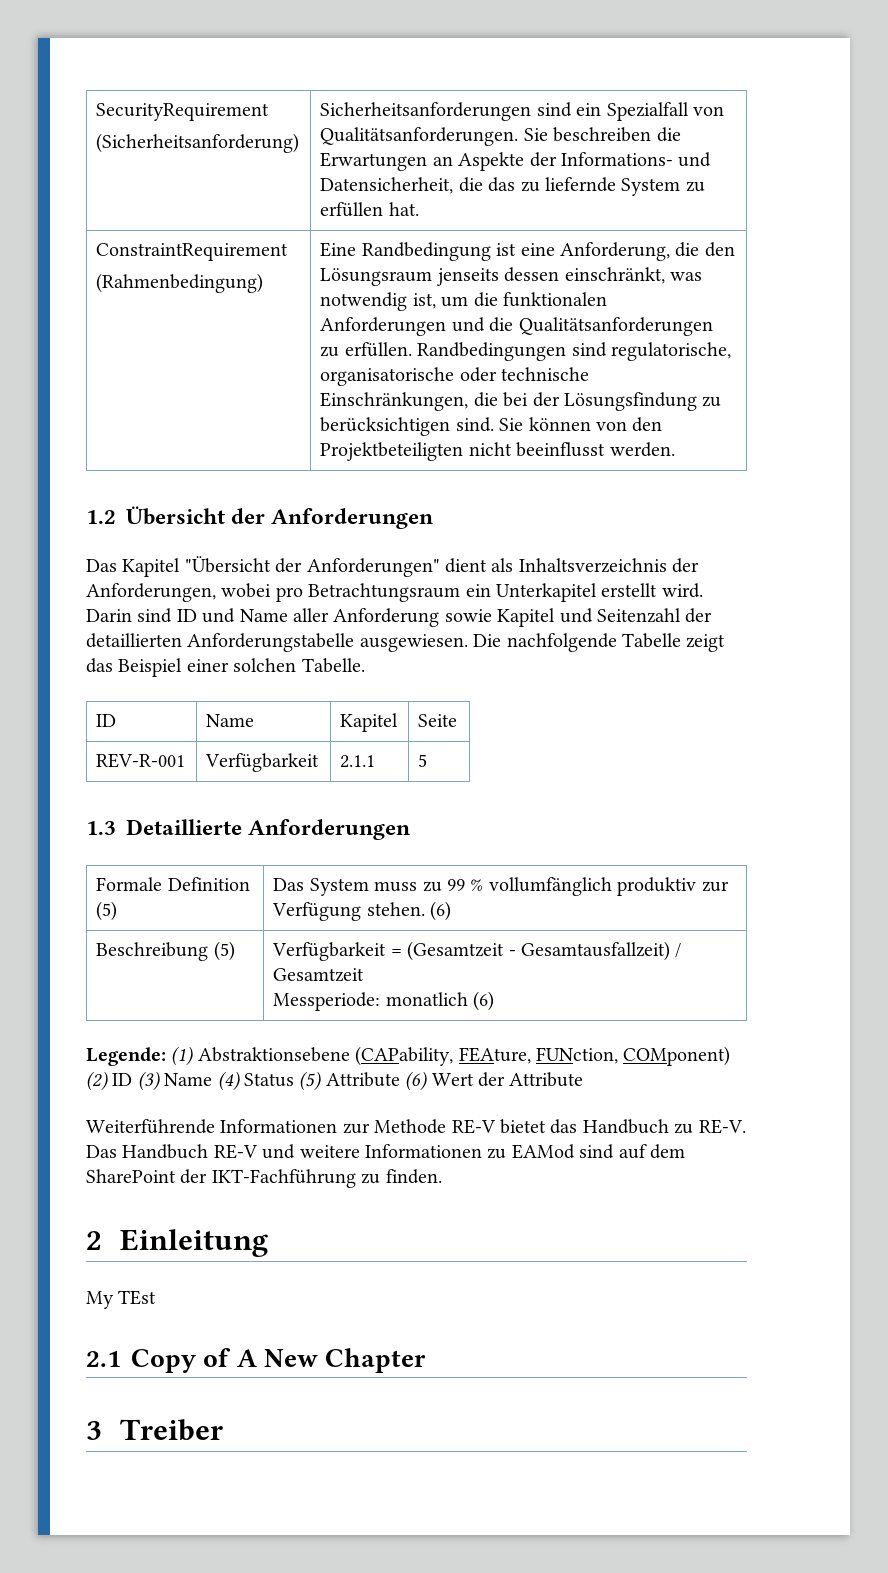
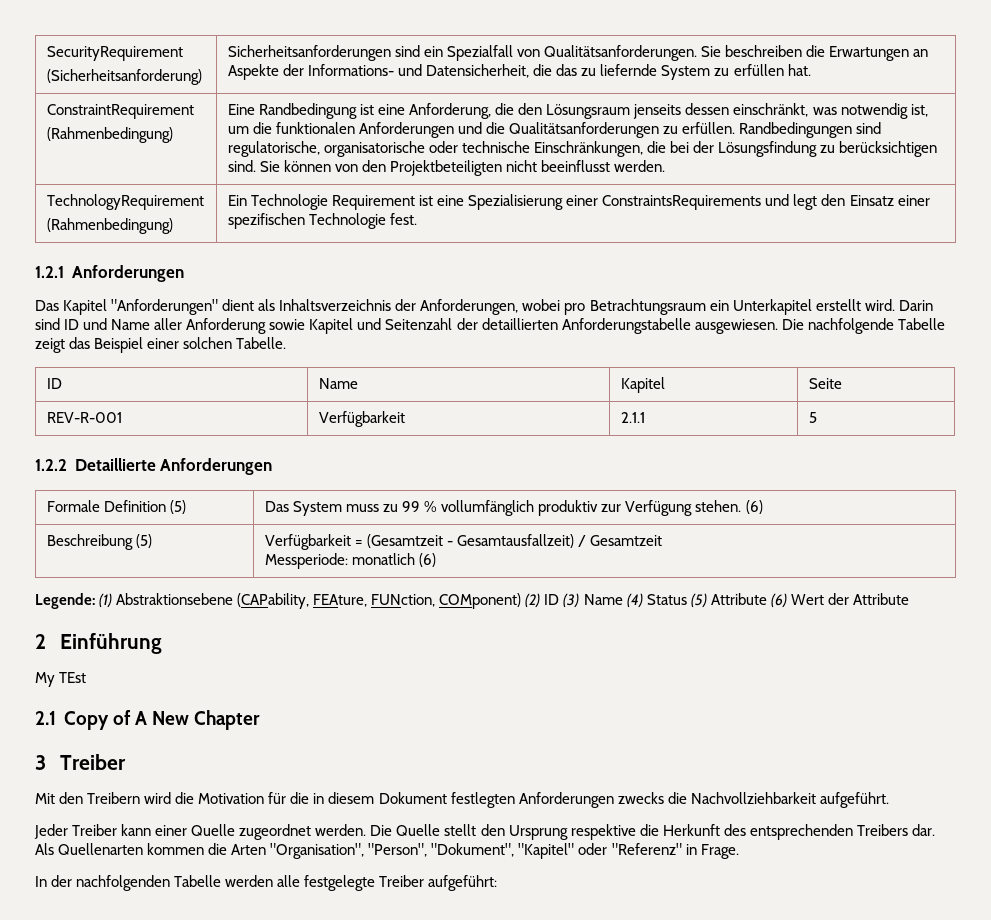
[86,506,266,525] // 1.2 Übersicht der -> [46,194,204,210] [46,218,173,234] [227,194,930,210] [227,213,418,229] [35,266,64,278] // TechnologyRequirement // (Rahmenbedingung) | Ein Technologie Requirement ist eine Spezialisierung einer ConstraintsRequirements und legt den Einsatz einer spezifischen Technologie fest. // 1.2.1
[184,556,440,577] "Übersicht der Anforderungen" -> [111,299,219,315] "Anforderungen"
[86,821,116,835] 1.3 -> [35,459,67,471] 1.2.2
[86,1119,746,1134] [86,1144,685,1159] [86,1169,442,1188] // Weiterführende Informationen zur Methode RE-V bietet das Handbuch zu RE-V. Das Handbuch RE-V und weitere Informationen zu EAMod sind auf dem SharePoint der IKT-Fachführung zu finden. -> (909, 599) none
[119,1229,268,1257] Einleitung -> [60,633,163,654] Einführung
(223, 1430) none -> [35,792,889,808] [34,824,935,840] [35,843,739,859] [35,875,498,891] // Mit den Treibern wird die Motivation für die in diesem Dokument festlegten Anforderungen zwecks die Nachvollziehbarkeit aufgeführt. // Jeder Treiber kann einer Quelle zugeordnet werden. Die Quelle stellt den Ursprung respektive die Herkunft des entsprechenden Treibers dar. Als Quellenarten kommen die Arten "Organisation", "Person", "Dokument", "Kapitel" oder "Referenz" in Frage. // In der nachfolgenden Tabelle werden alle festgelegte Treiber aufgeführt:

